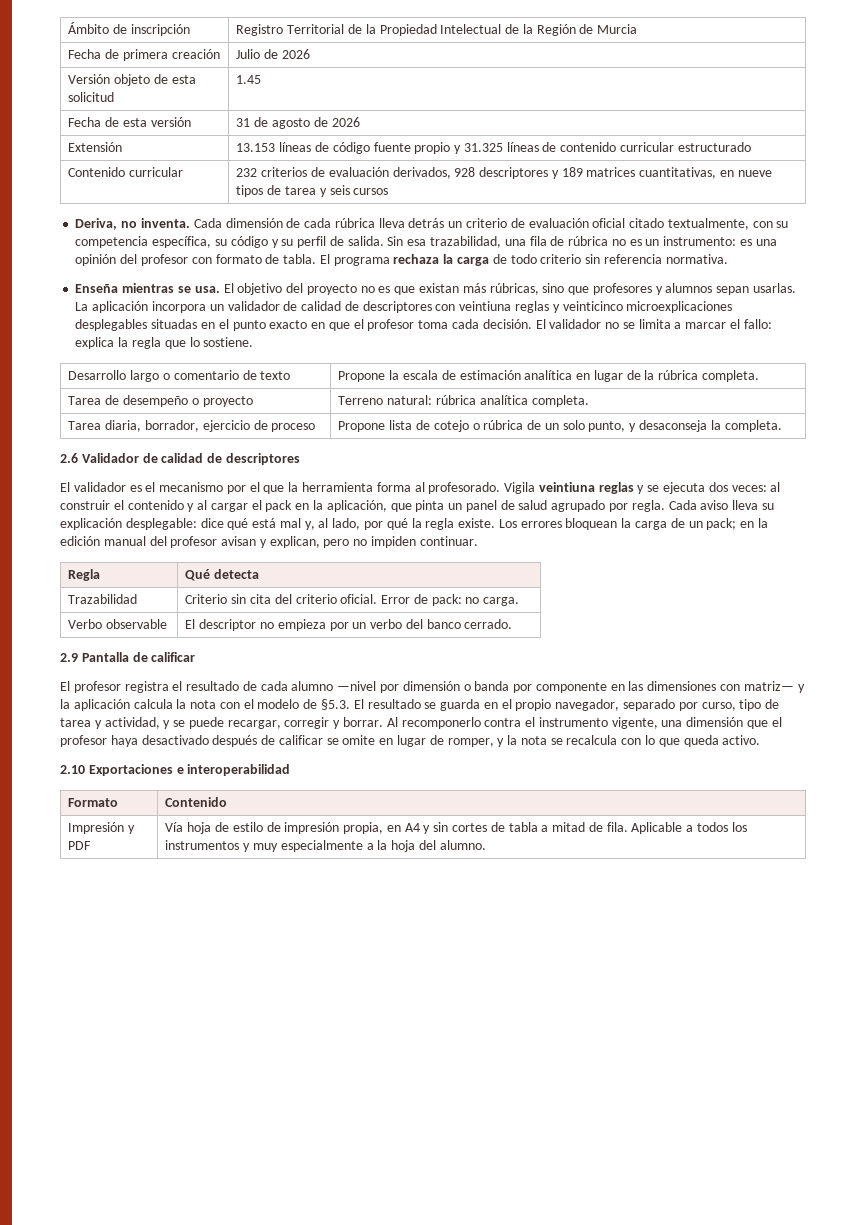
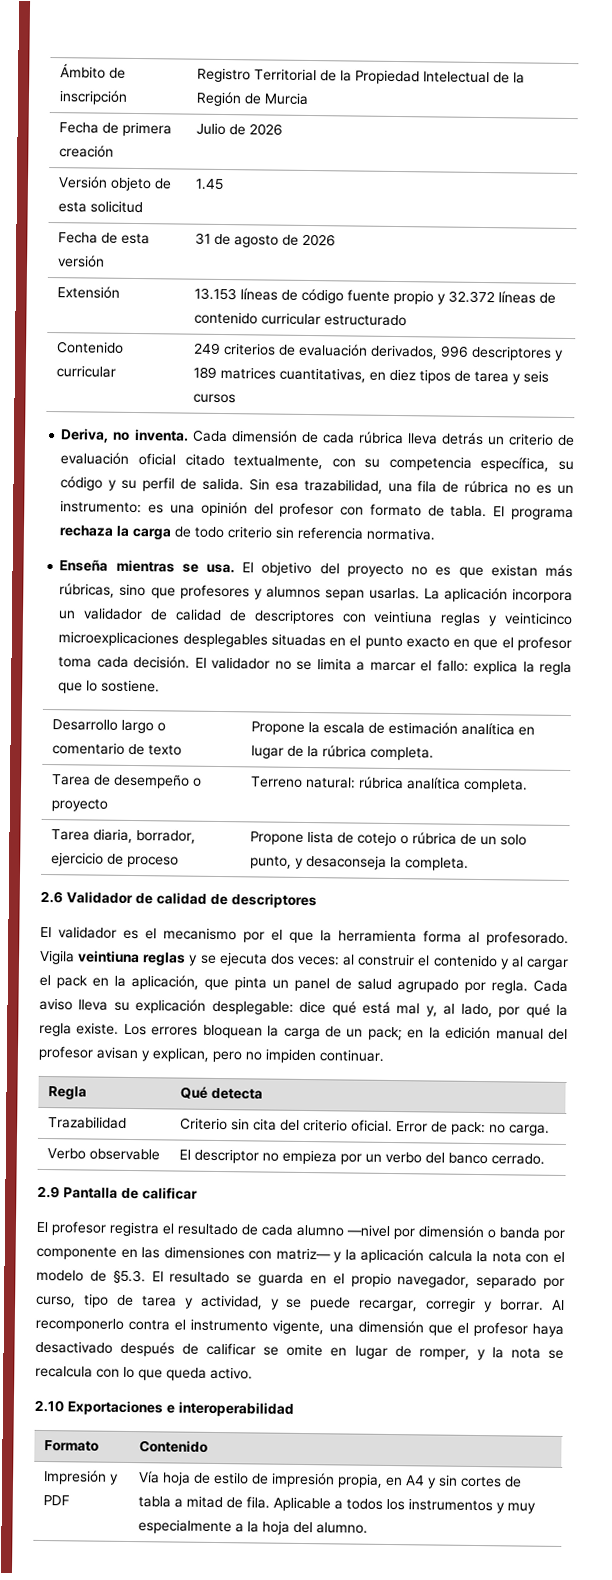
[463,143,503,152] 31.325 -> [447,290,495,304] 32.372
[236,168,258,177] 232 -> [193,342,221,355] 249
[454,167,476,177] 928 -> [439,345,469,358] 996
[737,170,772,177] nueve -> [388,368,416,382] diez

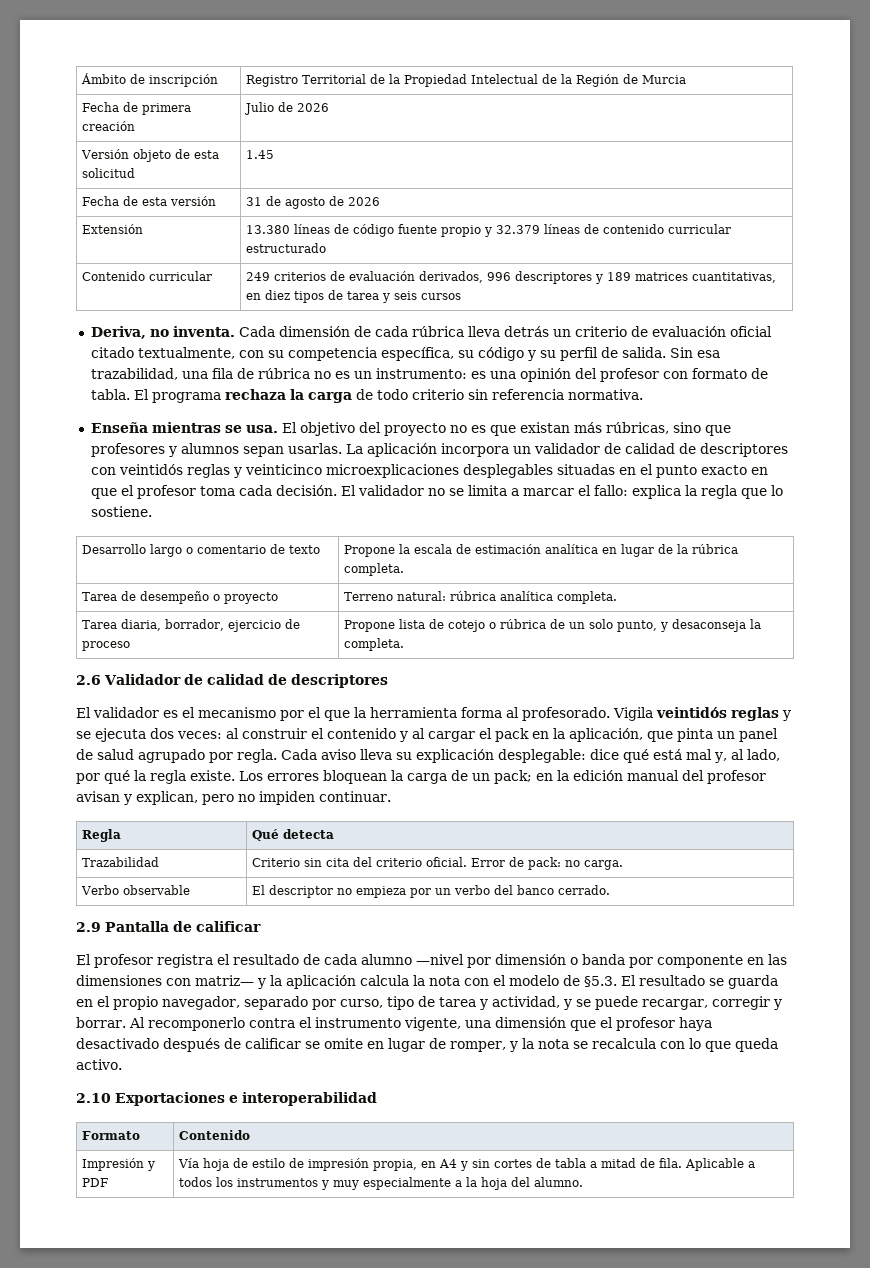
[193,287,237,301] 13.153 -> [245,225,290,234] 13.380
[447,290,495,304] 32.372 -> [495,225,540,234] 32.379
[373,610,434,624] veintiuna -> [118,464,183,475] veintidós
[77,950,141,964] veintiuna -> [656,707,727,718] veintidós

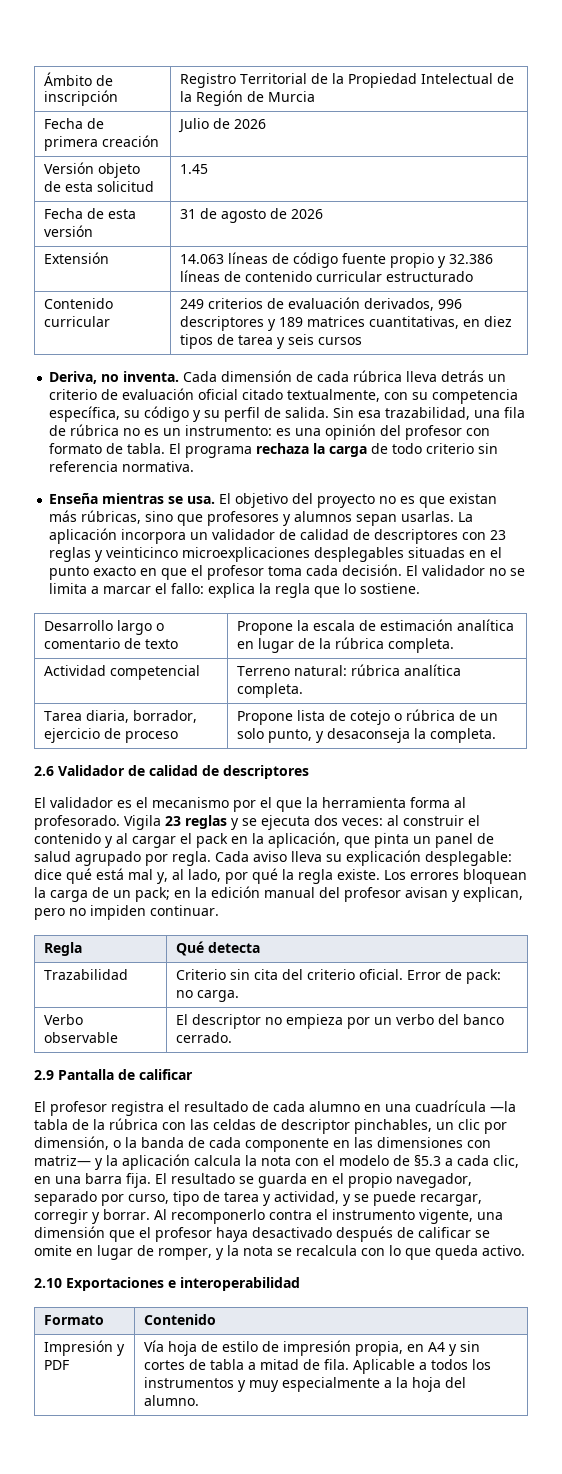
[245,225,290,234] 13.380 -> [180,254,225,264] 14.063
[495,225,540,234] 32.379 -> [449,254,494,264] 32.386
[118,464,183,475] veintidós -> [490,530,507,540] 23
[81,591,278,604] Tarea de desempeño o proyecto -> [44,665,201,680] Actividad competencial
[656,707,727,718] veintidós -> [165,816,181,826] 23
[416,954,653,968] —nivel por dimensión o banda por -> [364,1100,516,1112] [34,1118,507,1134] [34,1136,241,1150] en una cuadrícula —la tabla de la rúbrica con las celdas de descriptor pinchables, un clic por dimensión, o la banda de cada
[584,976,617,987] §5.3. -> [414,1155,519,1168] [34,1173,151,1188] §5.3 a cada clic, en una barra fija.

